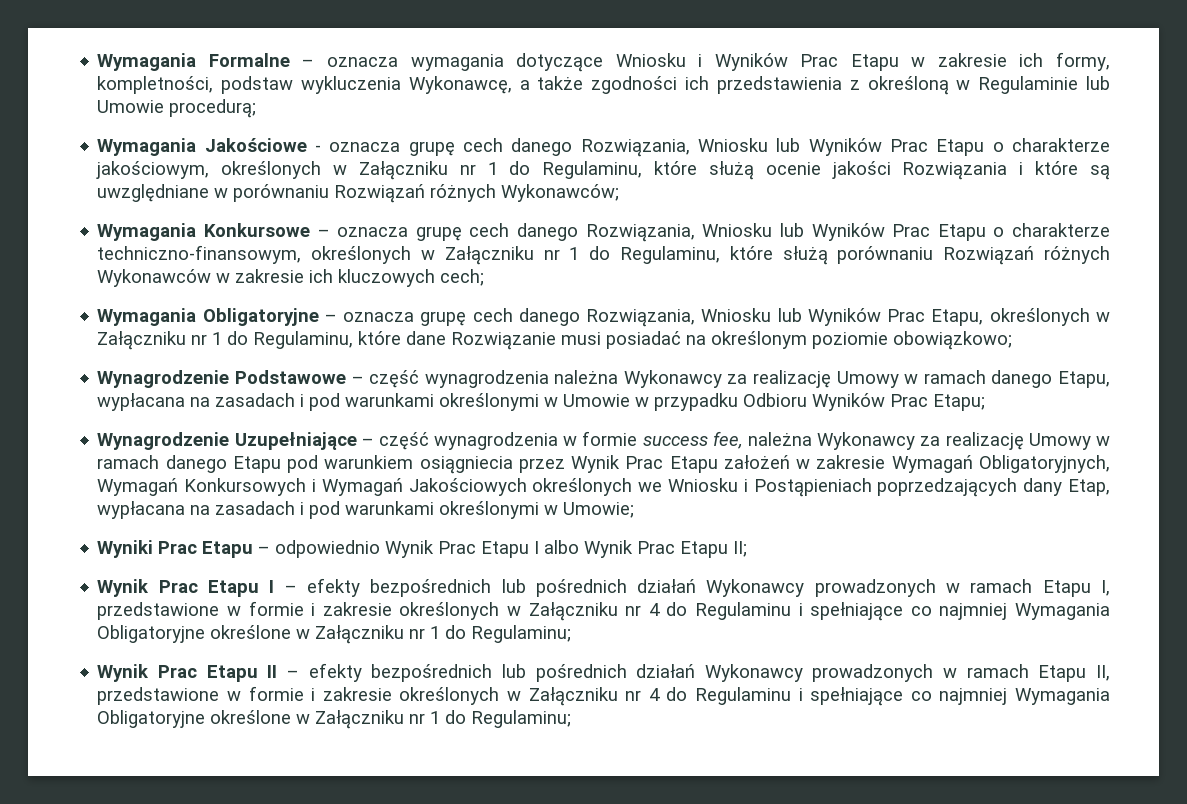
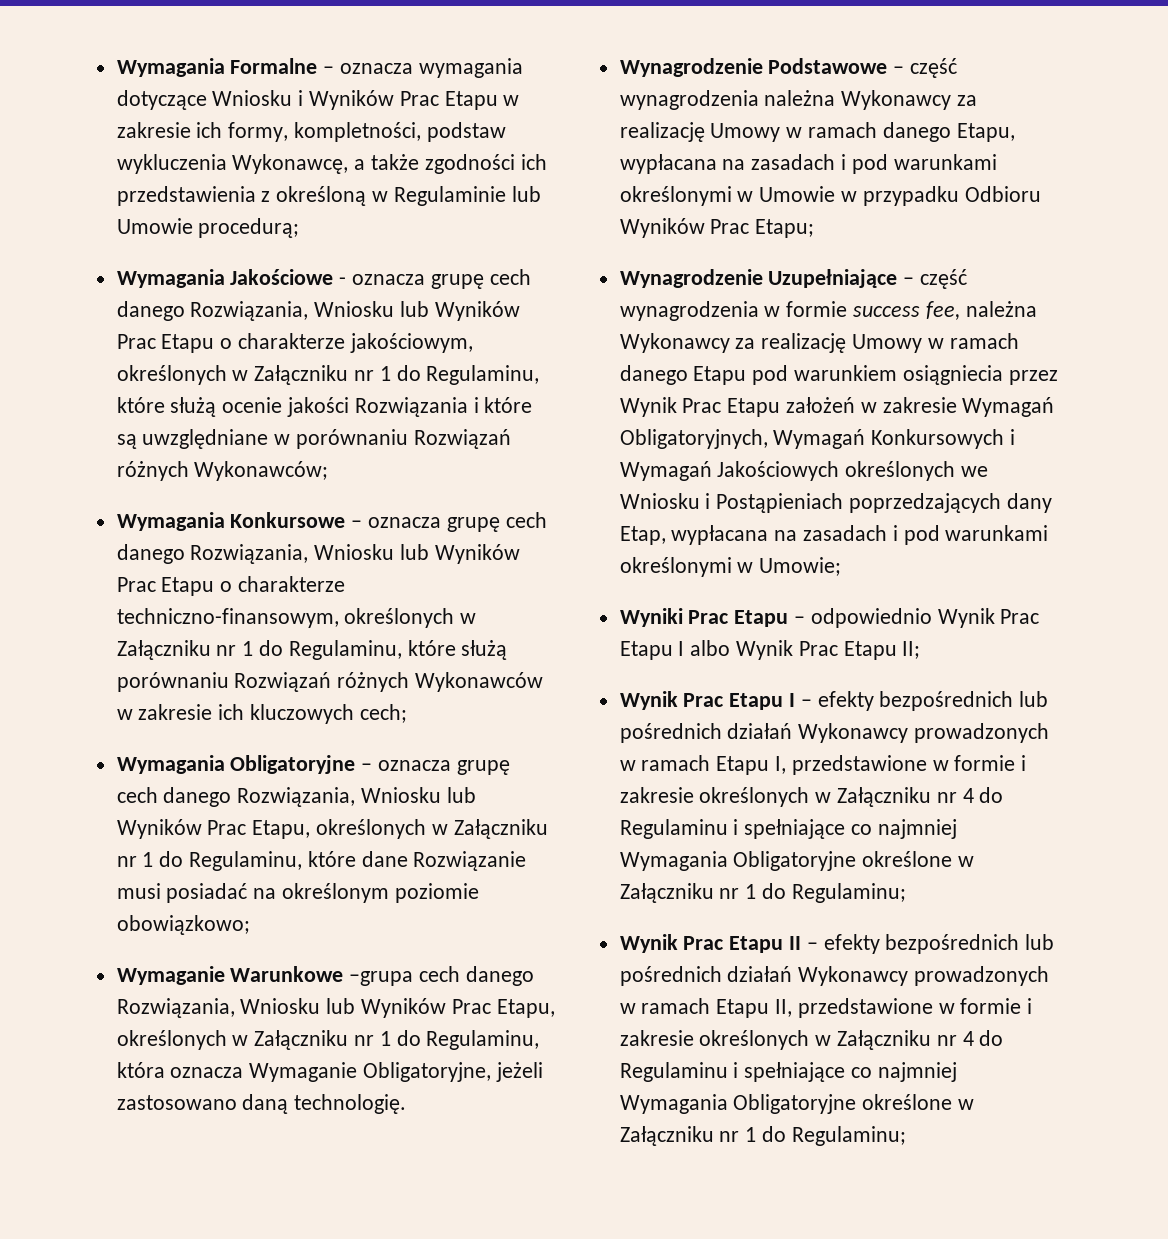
(1013, 340) none -> [116,966,534,986] [116,998,555,1018] [116,1030,540,1050] [116,1062,543,1082] [116,1094,407,1114] // Wymaganie Warunkowe –grupa cech danego Rozwiązania, Wniosku lub Wyników Prac Etapu, określonych w Załączniku nr 1 do Regulaminu, która oznacza Wymaganie Obligatoryjne, jeżeli zastosowano daną technologię.

